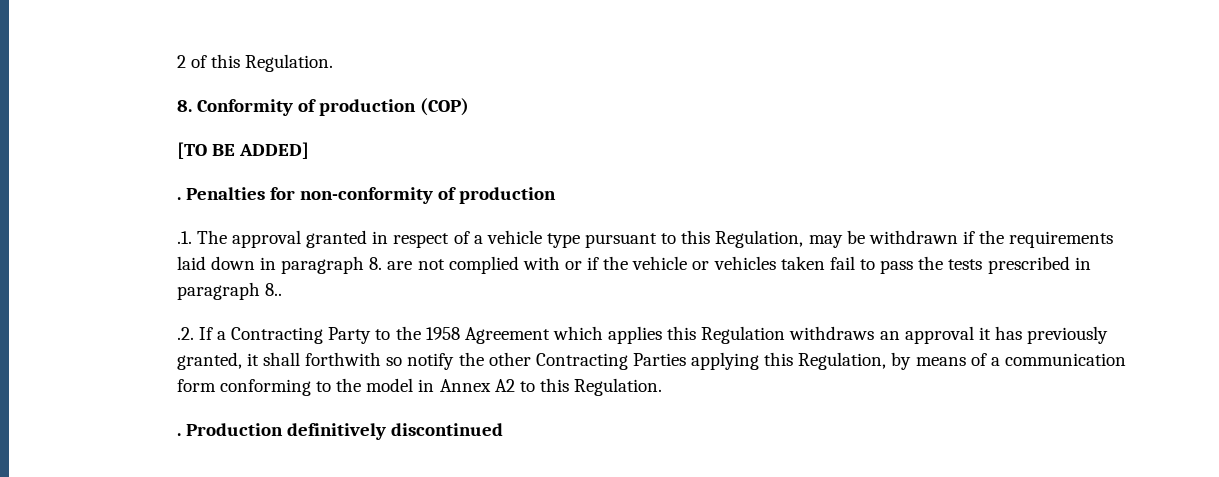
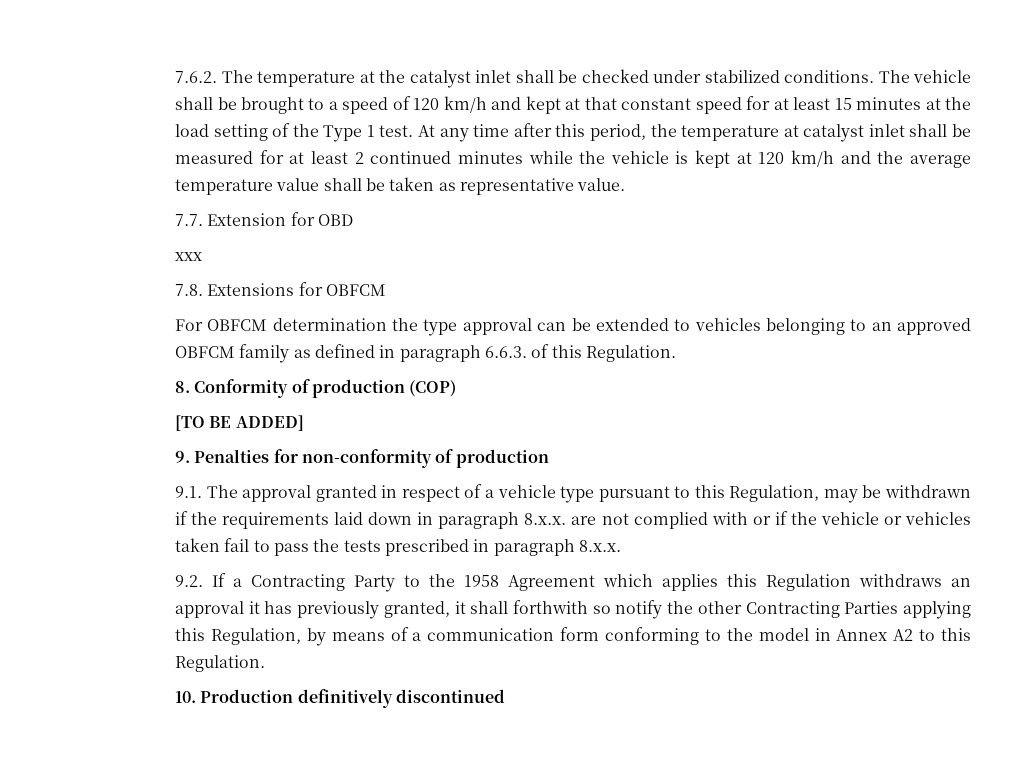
[176,55,186,68] 2 -> [175,69,971,88] [175,96,972,114] [175,123,971,142] [175,150,971,168] [175,177,626,195] [175,212,353,226] [175,252,203,261] [175,282,386,296] [175,318,971,336] [175,344,527,363] 7.6.2. The temperature at the catalyst inlet shall be checked under stabilized conditions. The vehicle shall be brought to a speed of 120 km/h and kept at that constant speed for at least 15 minutes at the load setting of the Type 1 test. At any time after this period, the temperature at catalyst inlet shall be measured for at least 2 continued minutes while the vehicle is kept at 120 km/h and the average temperature value shall be taken as representative value. // 7.7. Extension for OBD // xxx // 7.8. Extensions for OBFCM // For OBFCM determination the type approval can be extended to vehicles belonging to an approved OBFCM family as defined in paragraph 6.6.3.
[176,197,181,200] . -> [175,451,191,463] 9.
[176,231,192,244] .1. -> [175,486,203,498] 9.1.
[369,257,383,270] 8. -> [524,513,567,525] 8.x.x.
[264,283,282,296] [176,327,194,340] 8.. // .2. -> [578,540,621,552] [175,575,204,587] 8.x.x. // 9.2.
[176,433,181,436] . -> [175,691,197,703] 10.

